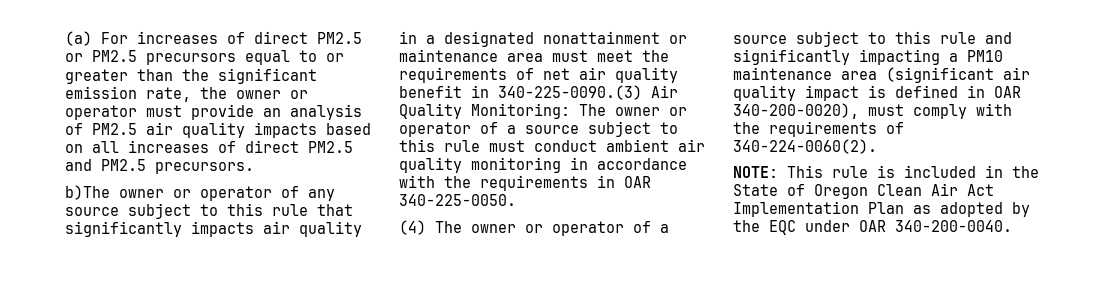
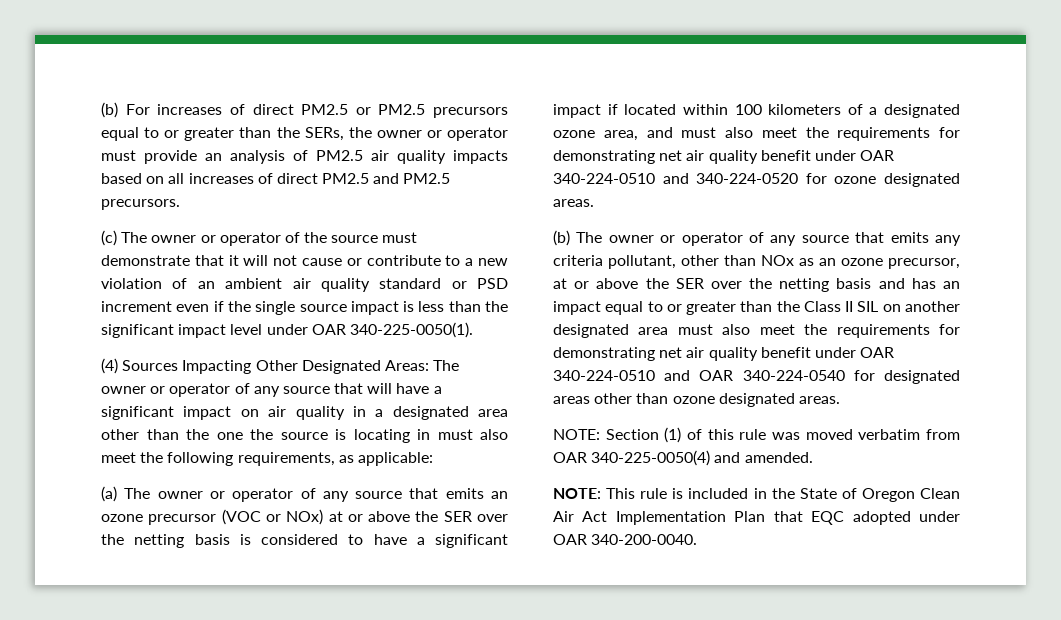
[65,31,92,46] (a) -> [101,102,118,118] (b)
[218,68,317,84] [65,86,191,102] significant emission rate, -> [304,127,344,141] SERs,
[65,185,335,201] [65,203,353,219] [65,221,254,237] b)The owner or operator of any source subject to this rule that significantly impacts -> [101,230,418,246] [101,255,509,266] [101,278,508,292] [101,301,509,315] [101,322,473,338] [101,358,460,374] [101,383,442,397] [101,406,259,420] (c) The owner or operator of the source must demonstrate that it will not cause or contribute to a new violation of an ambient air quality standard or PSD increment even if the single source impact is less than the significant impact level under OAR 340-225-0050(1). // (4) Sources Impacting Other Designated Areas: The owner or operator of any source that will have a significant impact on
[543,31,687,44] [399,49,669,62] [399,67,678,83] [399,85,678,100] [399,103,687,119] [399,121,678,137] [399,139,705,152] [399,157,687,173] [399,175,651,191] [399,194,516,206] [399,220,669,236] [733,31,1012,47] [733,49,1003,65] [733,67,1030,83] [733,85,1021,101] [733,103,1012,119] [733,121,904,137] [733,139,877,154] nonattainment or maintenance area must meet the requirements of net air quality benefit in 340-225-0090.(3) Air Quality Monitoring: The owner or operator of a source subject to this rule must conduct ambient air quality monitoring in accordance with the requirements in OAR 340-225-0050. // (4) The owner or operator of a source subject to this rule and significantly impacting a PM10 maintenance area (significant air quality impact is defined in OAR 340-200-0020), must comply with the requirements of 340-224-0060(2). -> [478,409,508,417] [101,429,508,443] [101,452,433,466] [101,486,509,502] [101,509,509,525] [101,534,508,548] [553,104,960,118] [553,127,960,141] [553,150,895,164] [553,173,960,187] [553,199,594,207] [553,230,961,246] [553,255,960,269] [553,278,960,292] [553,301,960,315] [553,324,960,338] [553,347,895,361] [553,370,960,384] [553,393,840,407] [553,427,960,443] [553,450,813,466] area other than the one the source is locating in must also meet the following requirements, as applicable: // (a) The owner or operator of any source that emits an ozone precursor (VOC or NOx) at or above the SER over the netting basis is considered to have a significant impact if located within 100 kilometers of a designated ozone area, and must also meet the requirements for demonstrating net air quality benefit under OAR 340-224-0510 and 340-224-0520 for ozone designated areas. // (b) The owner or operator of any source that emits any criteria pollutant, other than NOx as an ozone precursor, at or above the SER over the netting basis and has an impact equal to or greater than the Class II SIL on another designated area must also meet the requirements for demonstrating net air quality benefit under OAR 340-224-0510 and OAR 340-224-0540 for designated areas other than ozone designated areas. // NOTE: Section (1) of this rule was moved verbatim from OAR 340-225-0050(4) and amended.
[913,202,1030,217] [733,220,796,235] as adopted by the EQC -> [773,511,911,525] that EQC adopted

